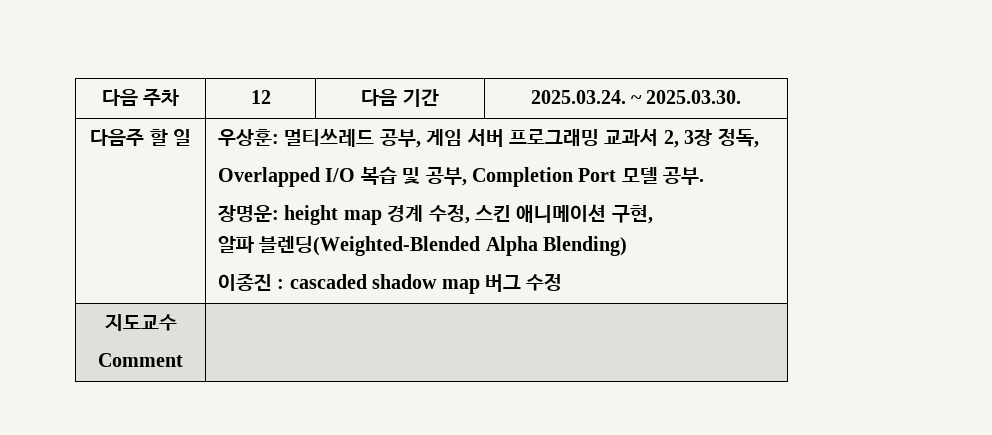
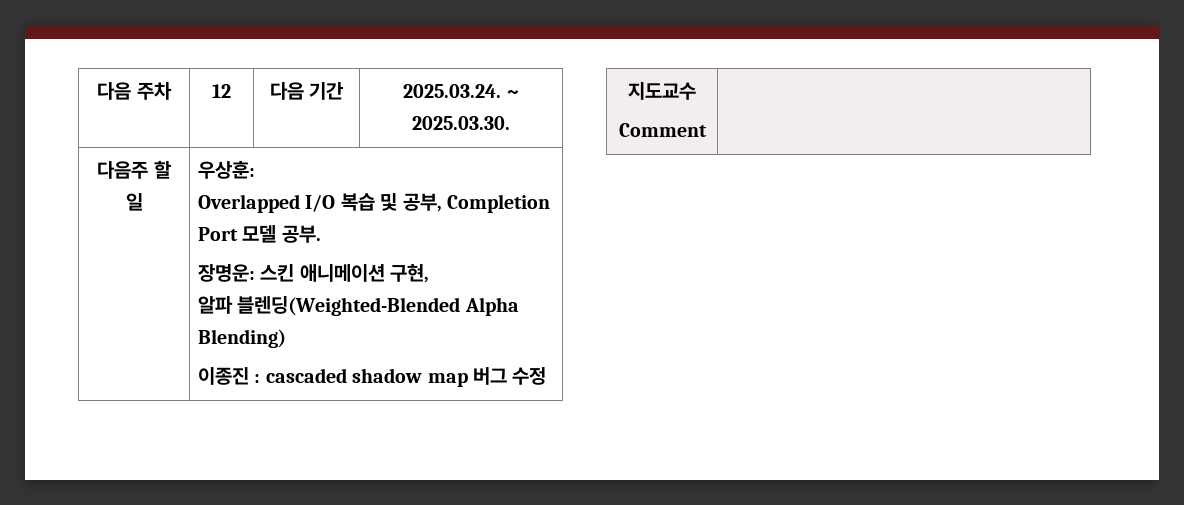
[284,128,759,148] 멀티쓰레드 공부, 게임 서버 프로그래밍 교과서 2, 3장 정독, -> (255, 169) none
[284,204,470,225] height map 경계 수정, -> (255, 273) none

